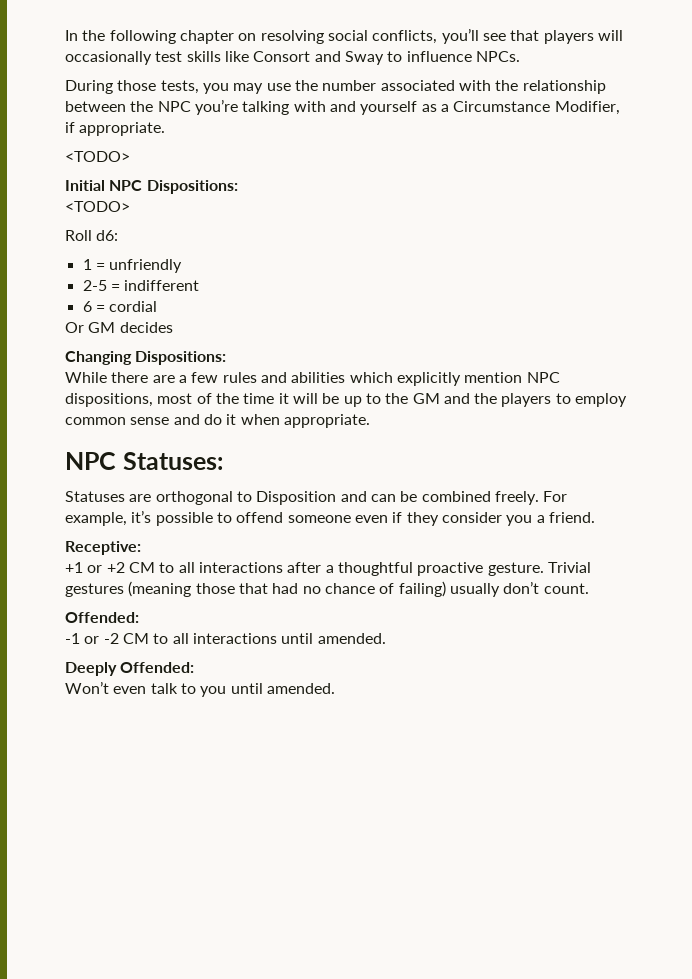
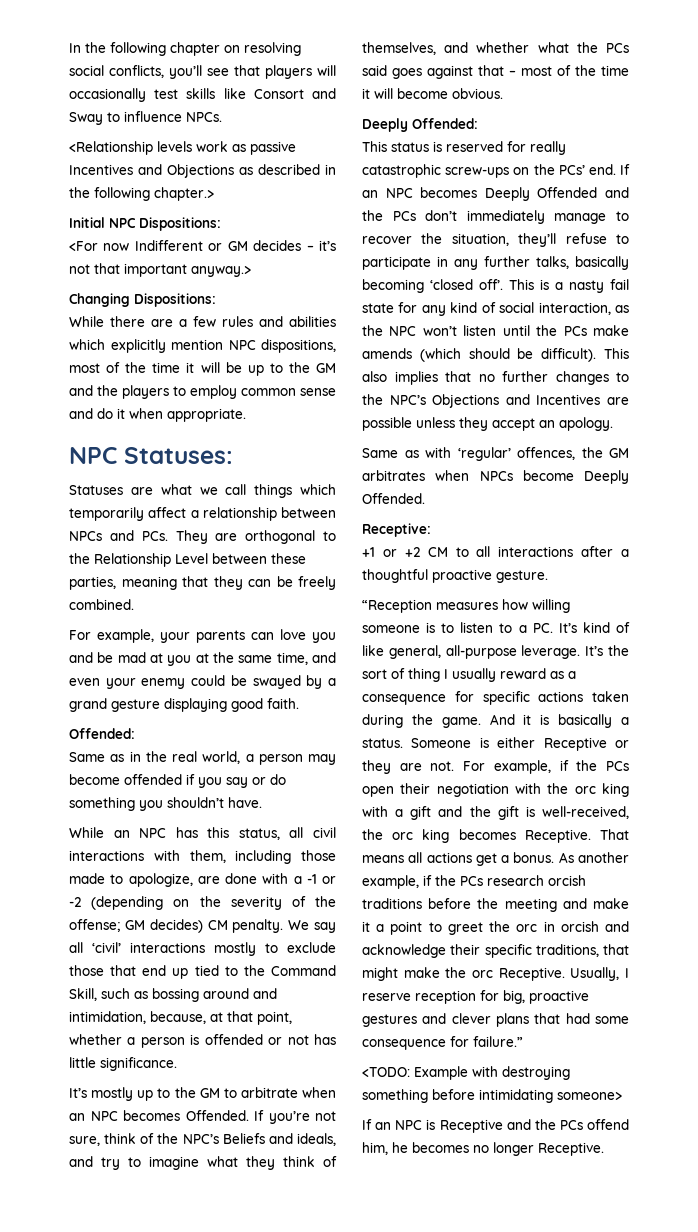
[65,80,606,94] [65,99,620,115] [65,122,166,136] [65,151,130,162] [65,180,238,194] [65,201,130,212] [65,230,119,241] [82,259,183,273] [82,280,200,291] [82,301,158,312] [65,322,173,333] During those tests, you may use the number associated with the relationship between the NPC you’re talking with and yourself as a Circumstance Modifier, if appropriate. // <TODO> // Initial NPC Dispositions: // <TODO> // Roll d6: // 1 = unfriendly // 2-5 = indifferent // 6 = cordial // Or GM decides -> [69,141,296,155] [69,164,336,178] [69,187,214,201] [69,217,221,231] [69,240,336,251] [69,263,251,277] <Relationship levels work as passive Incentives and Objections as described in the following chapter.> // Initial NPC Dispositions: // <For now Indifferent or GM decides – it’s not that important anyway.>
[155,491,568,505] [65,510,595,526] orthogonal to Disposition and can be combined freely. For example, it’s possible to offend someone even if they consider you a friend. -> [160,484,336,498] [69,507,336,521] [69,530,336,544] [69,553,306,567] [69,576,336,590] [69,599,134,610] [69,629,336,643] [69,652,336,666] [69,675,336,689] [69,698,299,712] [69,728,135,739] [69,751,336,765] [69,774,286,788] [69,797,262,811] [69,827,337,840] [69,850,336,864] [69,873,336,887] [69,896,336,910] [69,919,337,933] [69,942,336,956] [69,965,336,979] [69,988,277,1002] [69,1011,292,1025] [69,1034,336,1048] [69,1057,177,1071] [69,1087,336,1101] [69,1110,336,1124] [69,1133,336,1146] [69,1156,337,1170] [362,42,629,55] [362,65,629,79] [362,88,503,99] [362,118,478,132] [362,141,566,155] [362,164,630,178] [362,187,629,201] [362,210,629,224] [362,233,629,247] [362,256,629,270] [362,279,629,293] [362,302,629,316] [362,325,629,336] [362,348,629,362] [362,371,629,385] [362,394,629,408] [362,417,613,431] [362,447,629,461] [362,470,629,484] [362,493,425,504] what we call things which temporarily affect a relationship between NPCs and PCs. They are orthogonal to the Relationship Level between these parties, meaning that they can be freely combined. // For example, your parents can love you and be mad at you at the same time, and even your enemy could be swayed by a grand gesture displaying good faith. // Offended: // Same as in the real world, a person may become offended if you say or do something you shouldn’t have. // While an NPC has this status, all civil interactions with them, including those made to apologize, are done with a -1 or -2 (depending on the severity of the offense; GM decides) CM penalty. We say all ‘civil’ interactions mostly to exclude those that end up tied to the Command Skill, such as bossing around and intimidation, because, at that point, whether a person is offended or not has little significance. // It’s mostly up to the GM to arbitrate when an NPC becomes Offended. If you’re not sure, think of the NPC’s Beliefs and ideals, and try to imagine what they think of themselves, and whether what the PCs said goes against that – most of the time it will become obvious. // Deeply Offended: // This status is reserved for really catastrophic screw-ups on the PCs’ end. If an NPC becomes Deeply Offended and the PCs don’t immediately manage to recover the situation, they’ll refuse to participate in any further talks, basically becoming ‘closed off’. This is a nasty fail state for any kind of social interaction, as the NPC won’t listen until the PCs make amends (which should be difficult). This also implies that no further changes to the NPC’s Objections and Incentives are possible unless they accept an apology. // Same as with ‘regular’ offences, the GM arbitrates when NPCs become Deeply Offended.
[547,562,591,573] [65,581,589,597] [65,612,139,623] [65,633,386,644] [65,662,195,676] [65,681,335,697] Trivial gestures (meaning those that had no chance of failing) usually don’t count. // Offended: // -1 or -2 CM to all interactions until amended. // Deeply Offended: // Won’t even talk to you until amended. -> [362,599,570,613] [362,622,630,633] [362,645,629,659] [362,668,576,682] [362,691,629,705] [362,714,629,728] [362,737,629,751] [362,760,629,774] [362,783,629,797] [362,806,629,820] [362,829,629,843] [362,852,629,866] [362,875,586,889] [362,898,629,912] [362,921,629,935] [362,944,629,958] [362,967,629,981] [362,990,589,1004] [362,1013,629,1027] [362,1036,523,1050] [362,1066,570,1080] [362,1089,622,1103] [362,1119,629,1133] [362,1142,604,1156] // “Reception measures how willing someone is to listen to a PC. It’s kind of like general, all-purpose leverage. It’s the sort of thing I usually reward as a consequence for specific actions taken during the game. And it is basically a status. Someone is either Receptive or they are not. For example, if the PCs open their negotiation with the orc king with a gift and the gift is well-received, the orc king becomes Receptive. That means all actions get a bonus. As another example, if the PCs research orcish traditions before the meeting and make it a point to greet the orc in orcish and acknowledge their specific traditions, that might make the orc Receptive. Usually, I reserve reception for big, proactive gestures and clever plans that had some consequence for failure.” // <TODO: Example with destroying something before intimidating someone> // If an NPC is Receptive and the PCs offend him, he becomes no longer Receptive.

